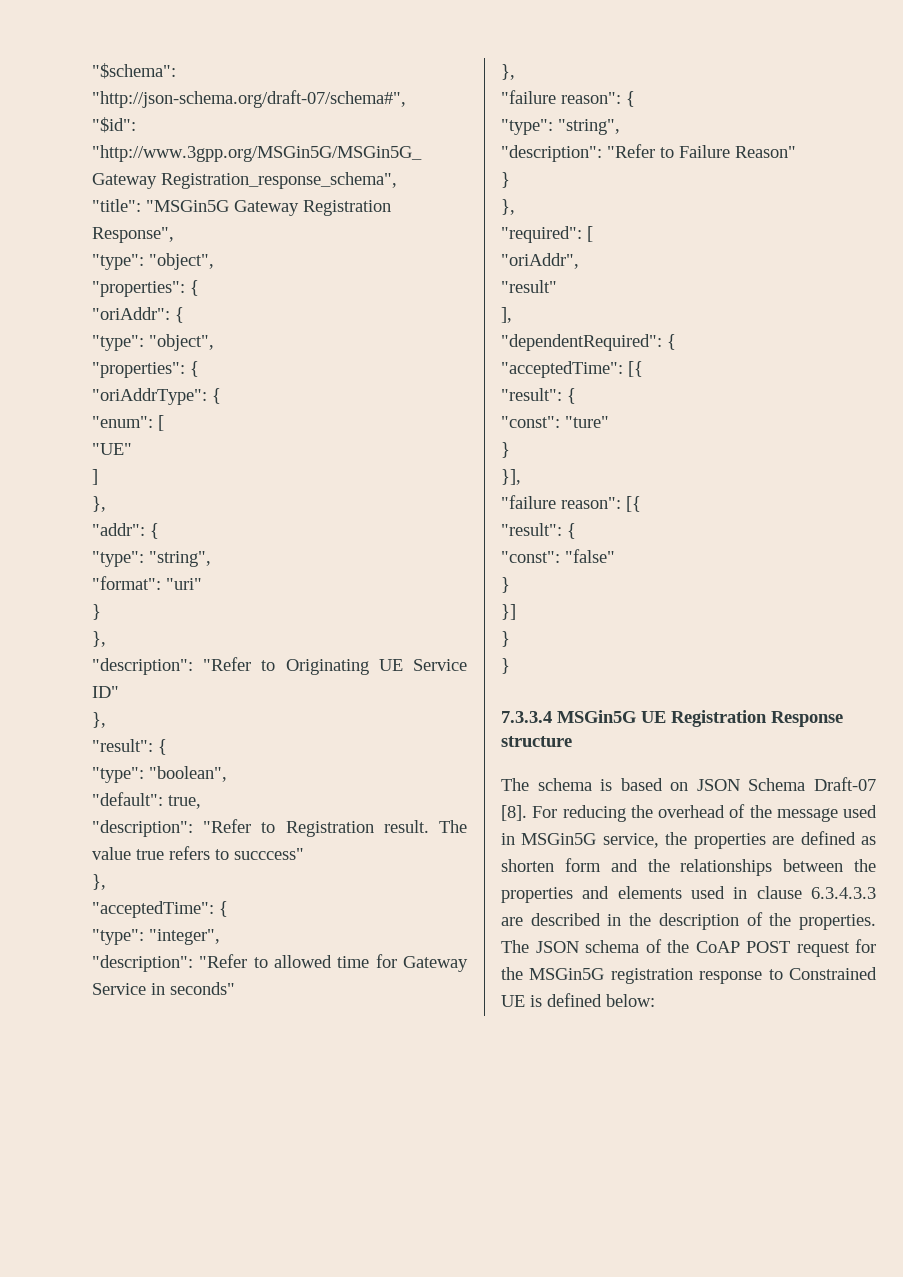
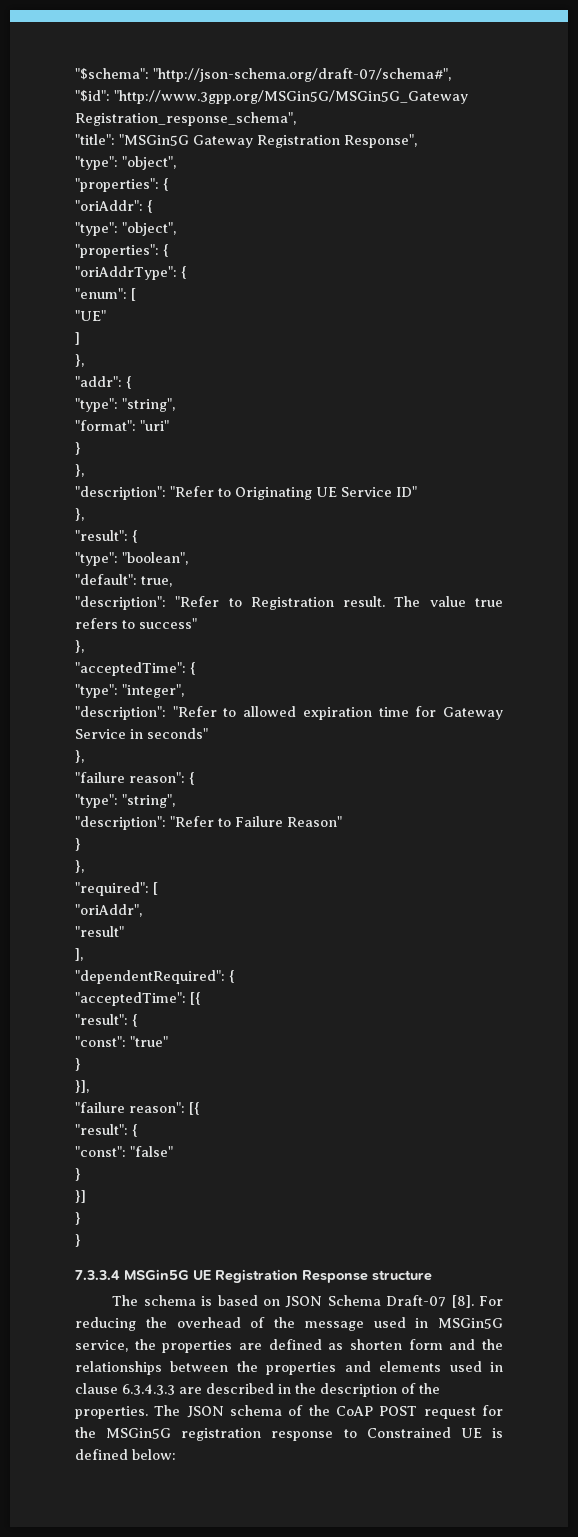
[234,848,304,860] succcess" -> [139,618,197,629] success"
(332, 961) none -> [302,707,372,720] expiration
[565,416,609,428] "ture" -> [130,1036,168,1047] "true"

